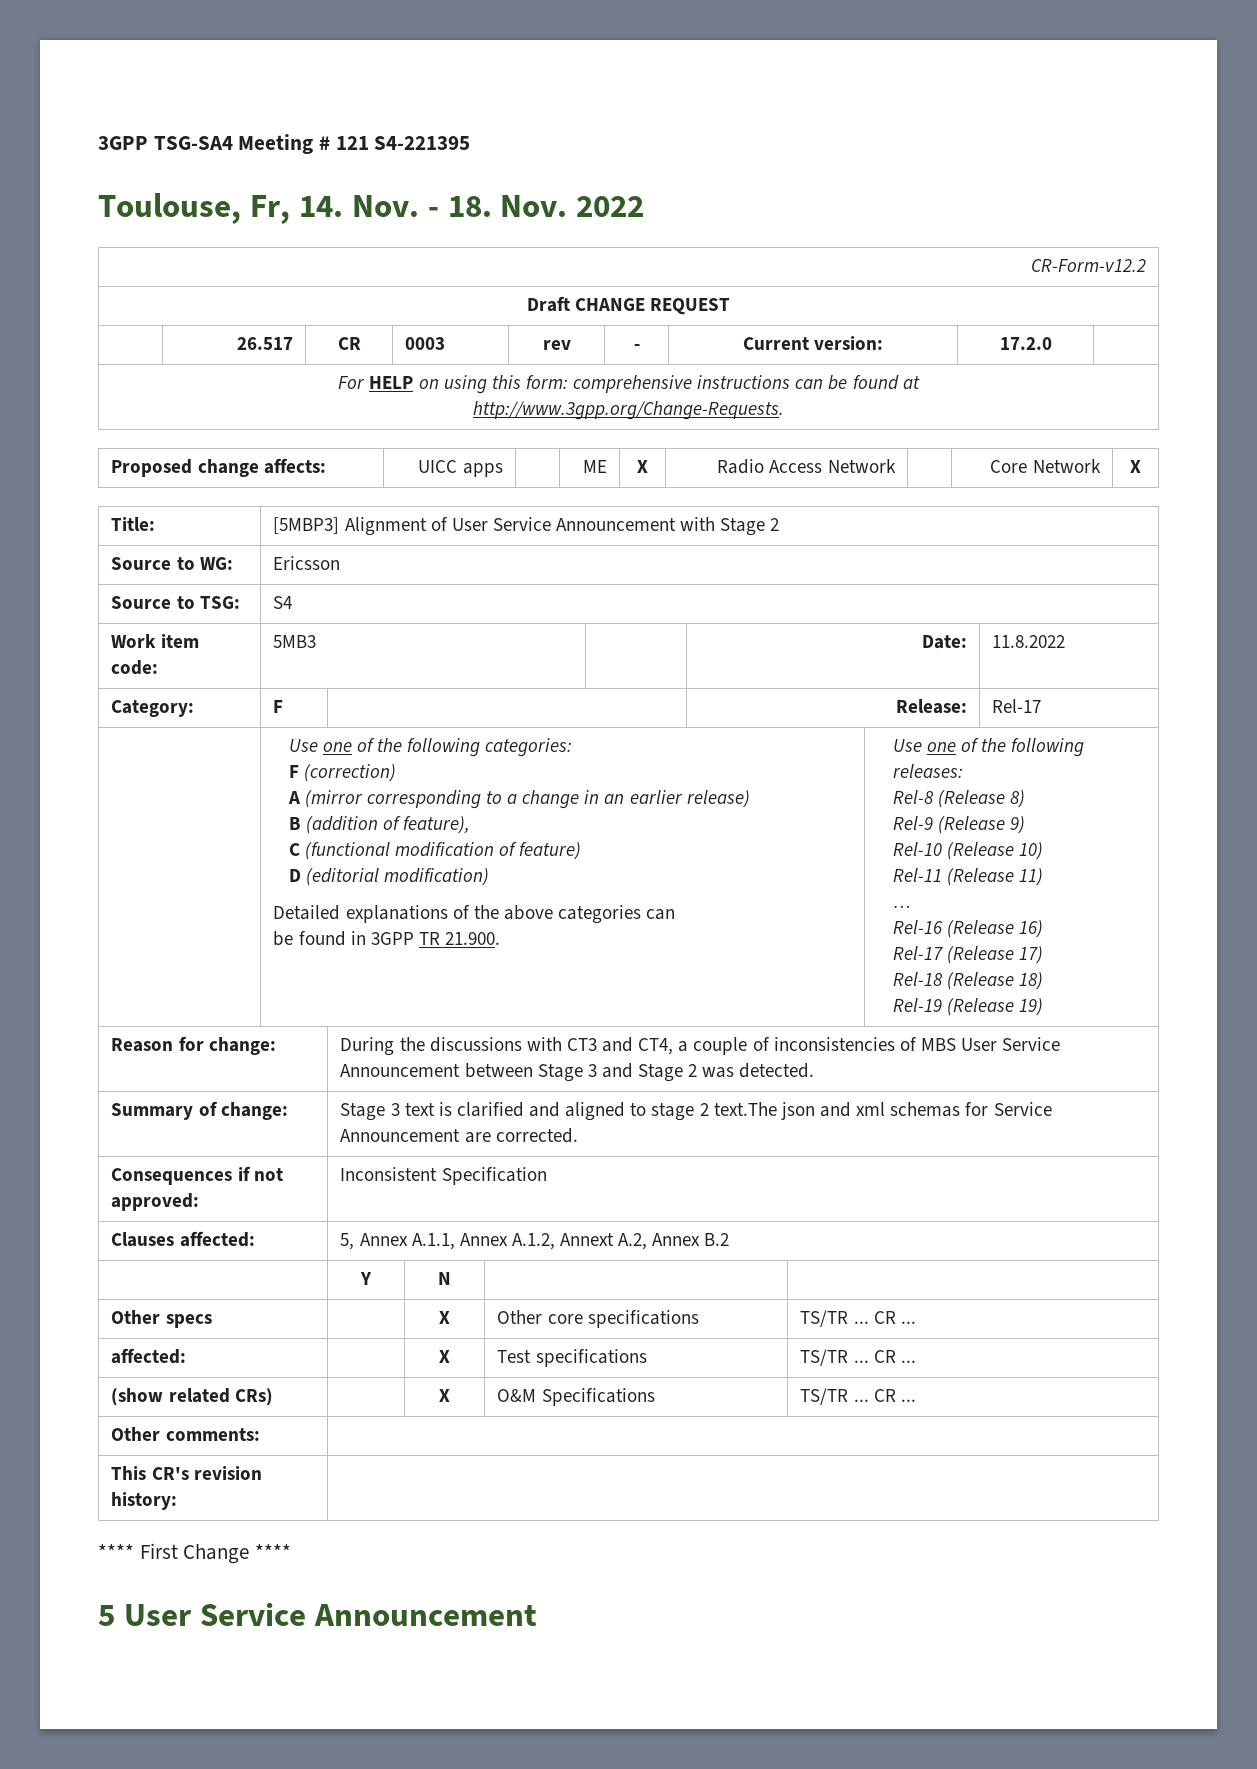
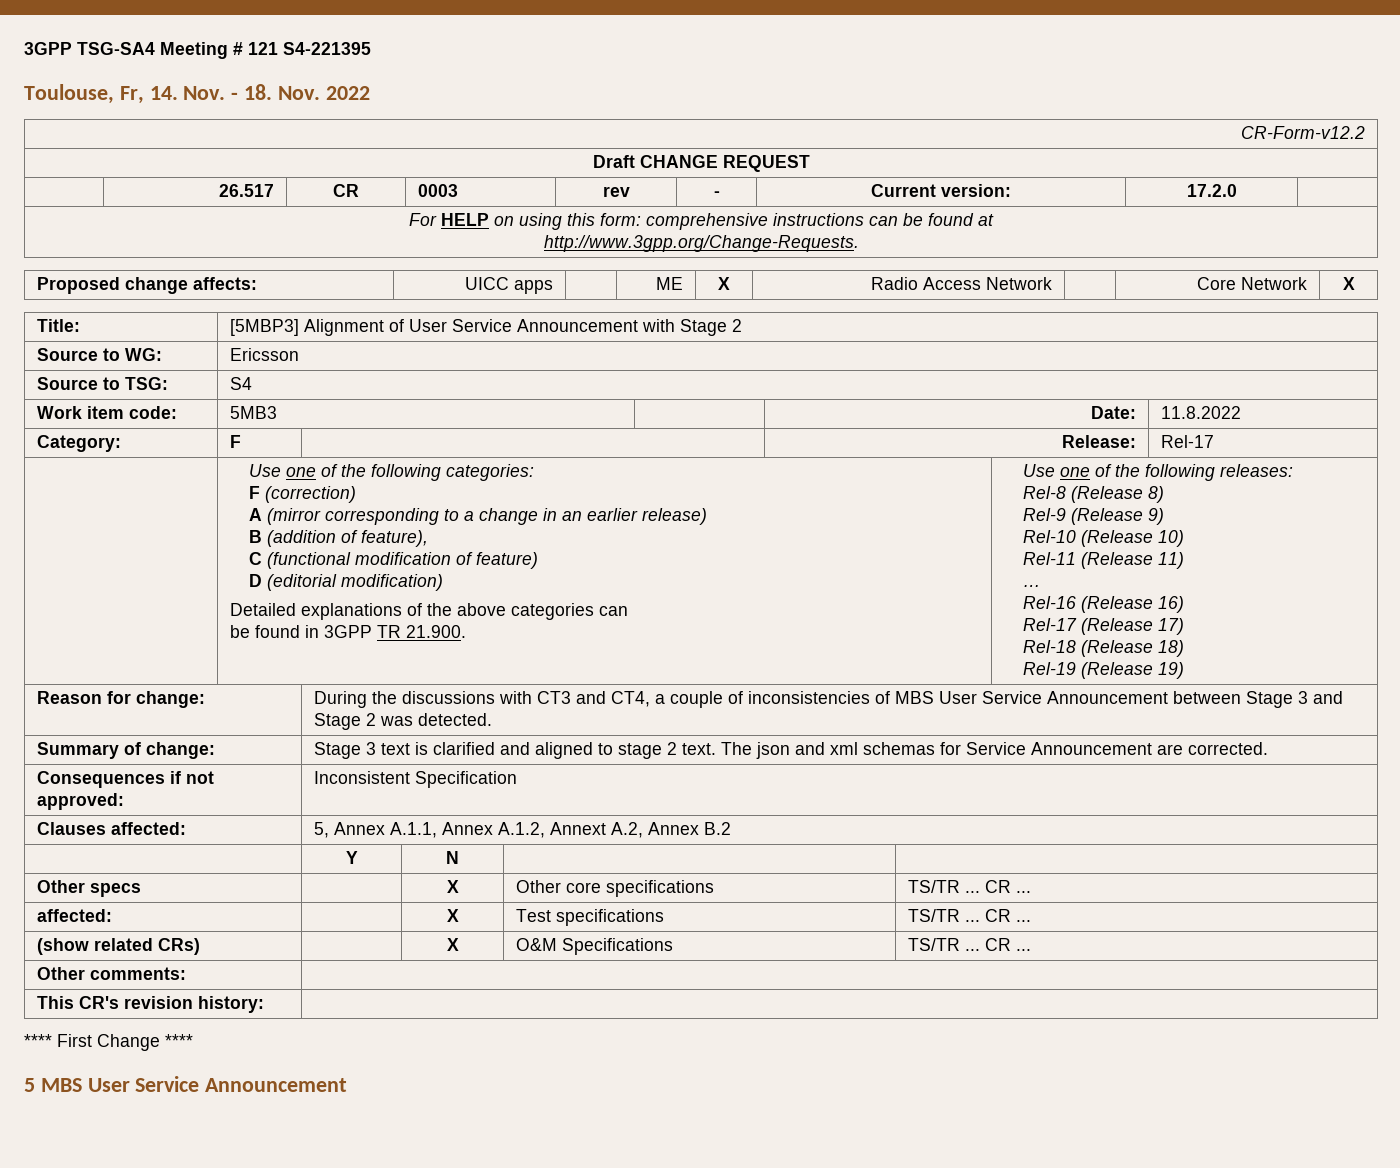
[713,1102,777,1116] text.The -> [681,742,752,755] text. The
(115, 1615) none -> [40,1078,82,1092] MBS

